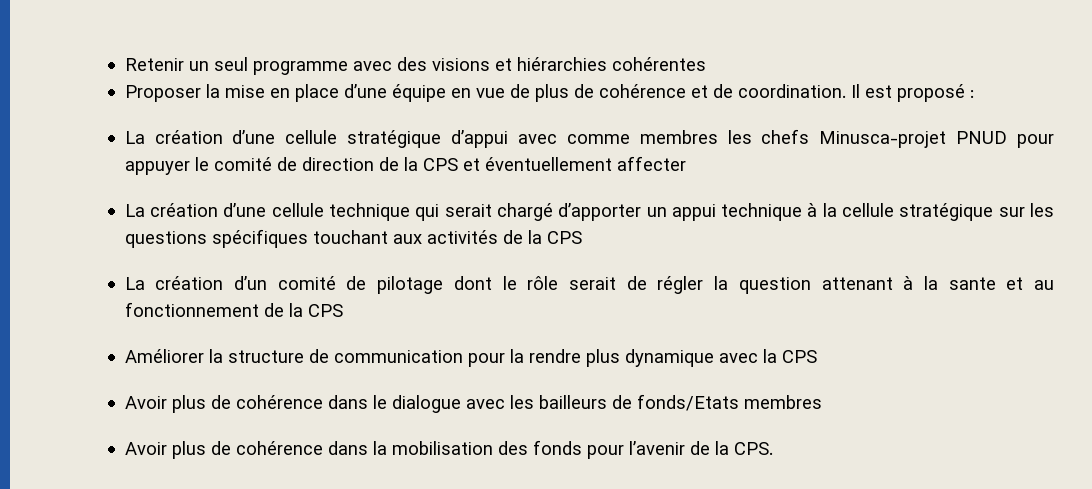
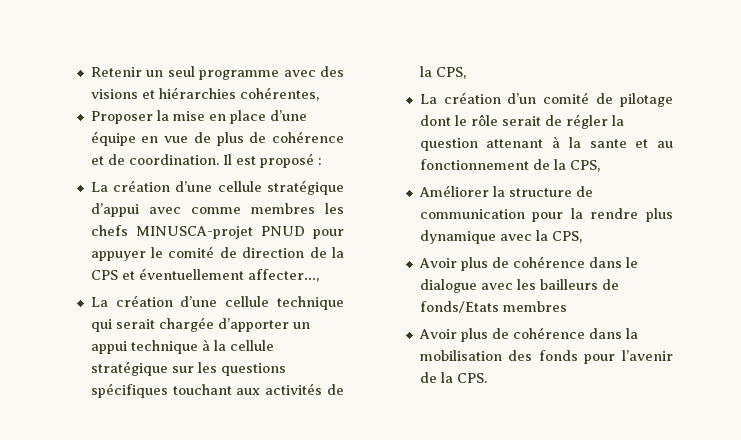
[611,57,706,71] cohérentes -> [239,87,319,101] cohérentes,
[819,131,947,148] Minusca-projet -> [135,226,253,239] MINUSCA-projet
[616,156,686,171] affecter -> [247,269,319,282] affecter…,
[496,203,553,221] chargé -> [158,317,214,332] chargée
[546,231,582,244] CPS -> [435,67,466,79] CPS,
[307,304,343,317] CPS -> [569,160,600,172] CPS,
[781,350,817,363] CPS -> [551,231,582,243] CPS,

